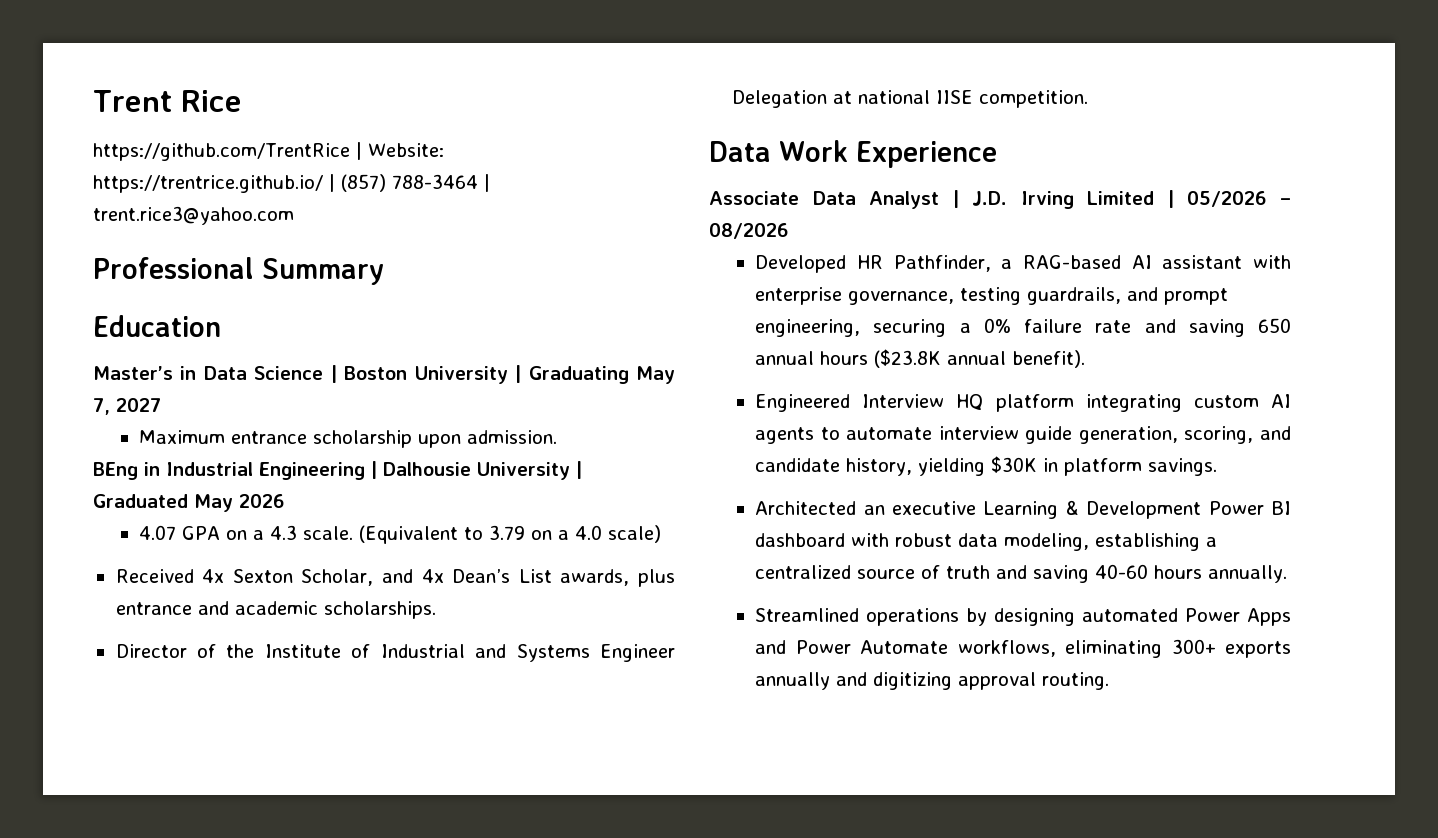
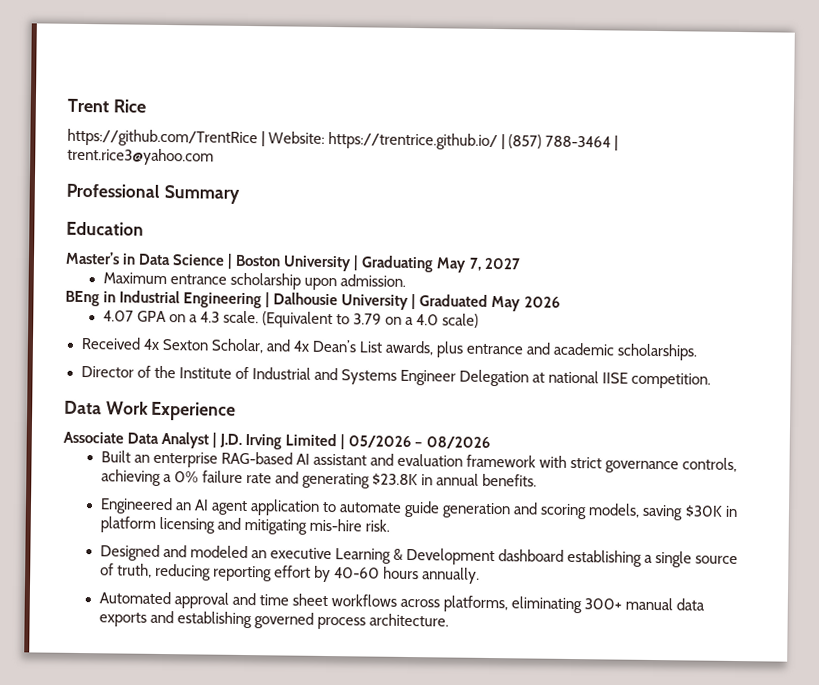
[755,255,1291,273] [755,287,1229,305] [755,319,947,337] Developed HR Pathfinder, a RAG-based AI assistant with enterprise governance, testing guardrails, and prompt engineering, securing -> [100,450,738,474] [100,469,161,486] Built an enterprise RAG-based AI assistant and evaluation framework with strict governance controls, achieving
[1188,318,1291,337] [755,349,1086,368] [755,394,1291,412] [755,426,1291,444] [755,456,1218,476] [755,501,857,515] saving 650 annual hours ($23.8K annual benefit). // Engineered Interview HQ platform integrating custom AI agents to automate interview guide generation, scoring, and candidate history, yielding $30K in platform savings. // Architected -> [302,472,538,489] [99,497,738,521] [99,516,391,535] [99,544,248,561] generating $23.8K in annual benefits. // Engineered an AI agent application to automate guide generation and scoring models, saving $30K in platform licensing and mitigating mis-hire risk. // Designed and modeled
[1208,501,1291,515] [755,533,1090,551] Power BI dashboard with robust data modeling, -> [498,549,565,562] dashboard
[755,565,852,579] centralized -> [655,551,693,568] single
[946,564,1288,583] [755,608,1291,626] [755,639,1291,658] [755,672,1110,690] truth and saving 40-60 hours annually. // Streamlined operations by designing automated Power Apps and Power Automate workflows, eliminating 300+ exports annually and digitizing approval routing. -> [116,563,481,584] [98,591,706,614] [98,610,450,630] truth, reducing reporting effort by 40-60 hours annually. // Automated approval and time sheet workflows across platforms, eliminating 300+ manual data exports and establishing governed process architecture.

